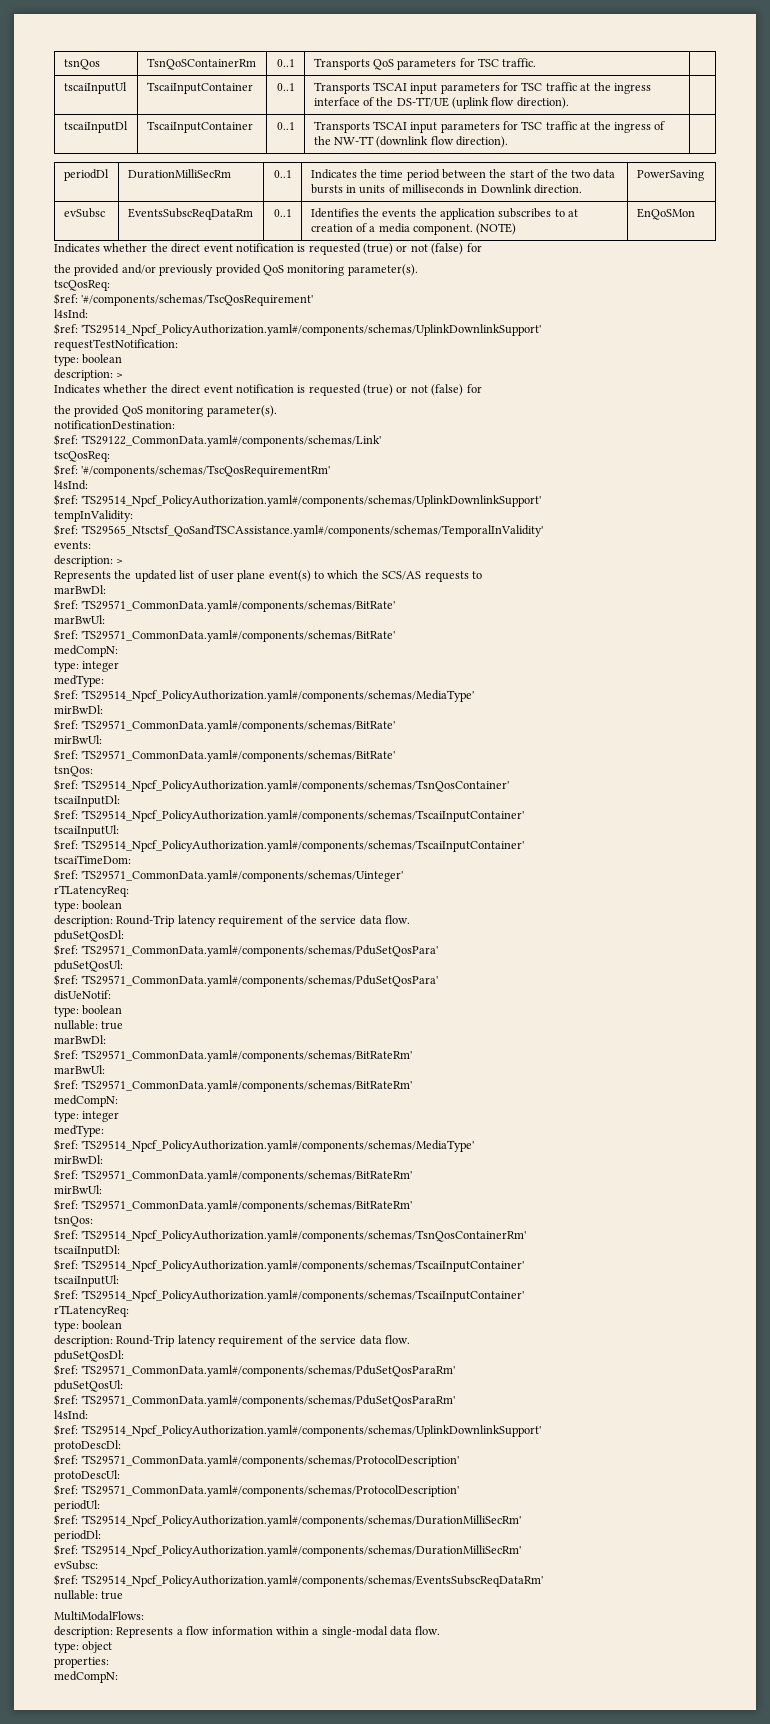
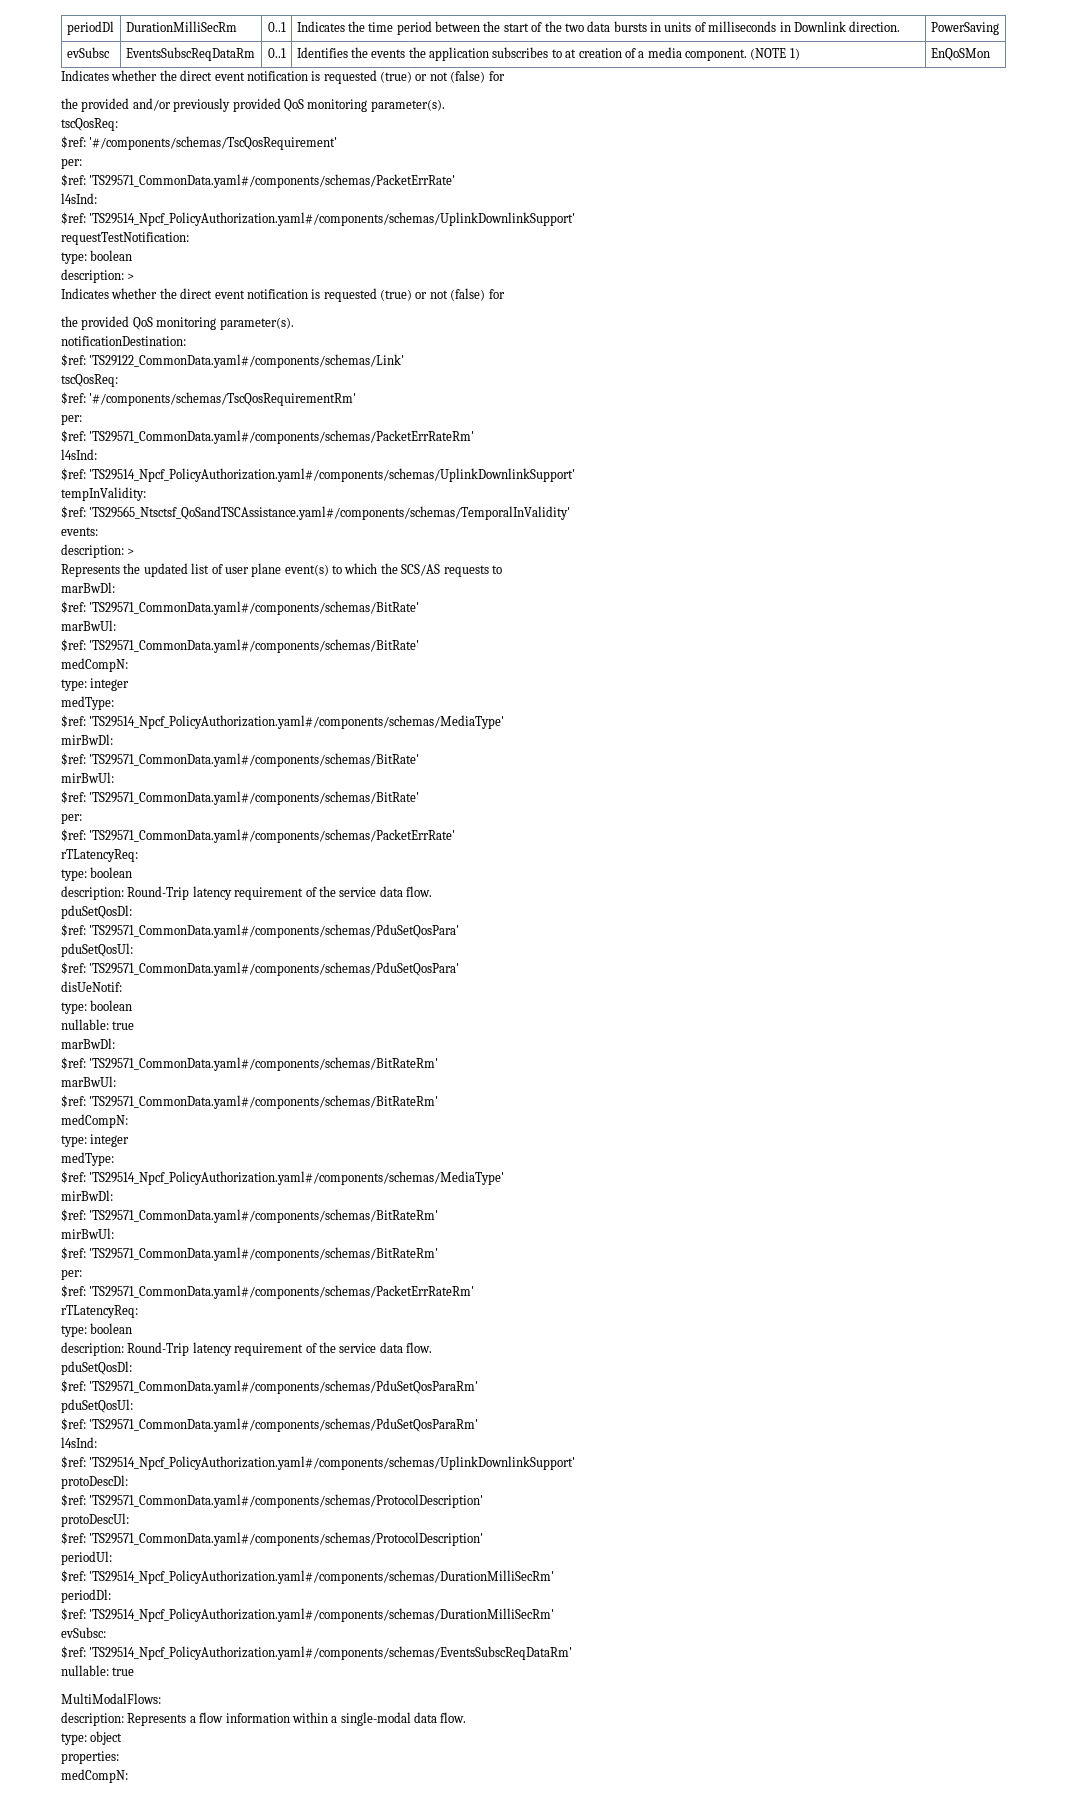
[63,59,100,70] [146,58,256,70] [276,59,295,67] [313,58,537,70] [63,82,127,94] [146,82,253,94] [276,83,295,91] [313,82,651,94] [313,97,569,109] [63,121,128,133] [146,121,253,133] [276,122,295,130] [313,121,666,133] [313,136,509,148] tsnQos | TsnQoSContainerRm | 0..1 | Transports QoS parameters for TSC traffic. | // tscaiInputUl | TscaiInputContainer | 0..1 | Transports TSCAI input parameters for TSC traffic at the ingress interface of the DS-TT/UE (uplink flow direction). | // tscaiInputDl | TscaiInputContainer | 0..1 | Transports TSCAI input parameters for TSC traffic at the ingress of the NW-TT (downlink flow direction). | // -> (66, 28) none
[476,223,517,235] (NOTE) -> [750,48,800,60] (NOTE 1)
(314, 300) none -> [61,158,82,169] [61,174,456,188] // per: // $ref: 'TS29571_CommonData.yaml#/components/schemas/PacketErrRate'
(331, 471) none -> [61,414,82,425] [61,430,475,444] // per: // $ref: 'TS29571_CommonData.yaml#/components/schemas/PacketErrRateRm'
[54,766,93,777] [54,779,510,792] [54,795,120,807] [54,809,525,822] [54,825,119,837] [54,839,525,852] [54,855,131,864] [54,869,404,882] tsnQos: // $ref: 'TS29514_Npcf_PolicyAuthorization.yaml#/components/schemas/TsnQosContainer' // tscaiInputDl: // $ref: 'TS29514_Npcf_PolicyAuthorization.yaml#/components/schemas/TscaiInputContainer' // tscaiInputUl: // $ref: 'TS29514_Npcf_PolicyAuthorization.yaml#/components/schemas/TscaiInputContainer' // tscaiTimeDom: // $ref: 'TS29571_CommonData.yaml#/components/schemas/Uinteger' -> [61,813,82,824] [61,829,456,843] per: // $ref: 'TS29571_CommonData.yaml#/components/schemas/PacketErrRate'
[54,1216,93,1227] [54,1229,527,1242] [54,1245,120,1257] [54,1259,525,1272] [54,1275,119,1287] [54,1289,525,1302] tsnQos: // $ref: 'TS29514_Npcf_PolicyAuthorization.yaml#/components/schemas/TsnQosContainerRm' // tscaiInputDl: // $ref: 'TS29514_Npcf_PolicyAuthorization.yaml#/components/schemas/TscaiInputContainer' // tscaiInputUl: // $ref: 'TS29514_Npcf_PolicyAuthorization.yaml#/components/schemas/TscaiInputContainer' -> [61,1269,82,1280] [61,1285,475,1299] per: // $ref: 'TS29571_CommonData.yaml#/components/schemas/PacketErrRateRm'

